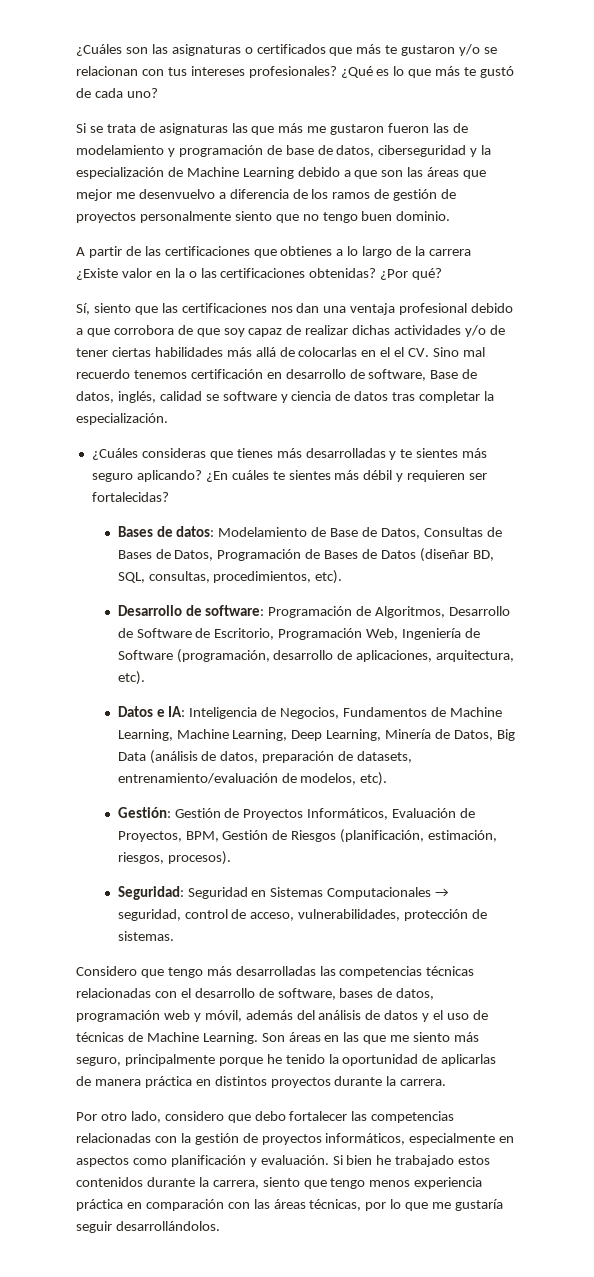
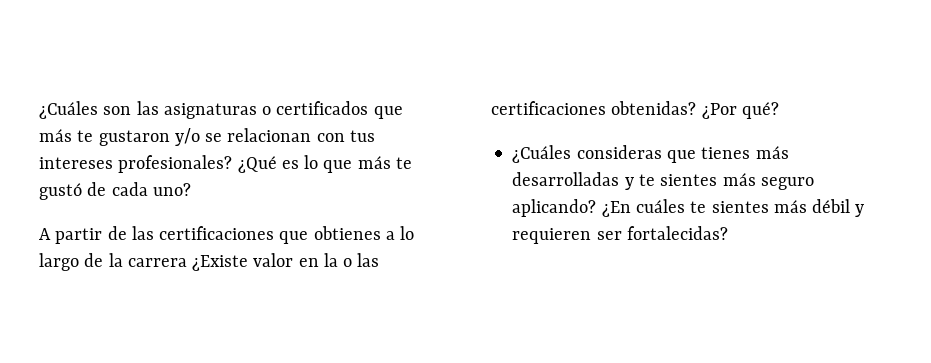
[76,123,468,135] [76,145,492,157] [76,167,487,179] [76,189,457,201] [76,211,451,223] // Si se trata de asignaturas las que más me gustaron fueron las de modelamiento y programación de base de datos, ciberseguridad y la especialización de Machine Learning debido a que son las áreas que mejor me desenvuelvo a diferencia de los ramos de gestión de proyectos personalmente siento que no tengo buen dominio. -> (191, 189) none
[76,303,514,315] [76,325,505,337] [76,347,485,357] [76,369,478,381] [76,391,495,403] [76,413,168,425] // Sí, siento que las certificaciones nos dan una ventaja profesional debido a que corrobora de que soy capaz de realizar dichas actividades y/o de tener ciertas habilidades más allá de colocarlas en el el CV. Sino mal recuerdo tenemos certificación en desarrollo de software, Base de datos, inglés, calidad se software y ciencia de datos tras completar la especialización. -> (779, 110) none
[117,526,502,539] [117,548,494,562] [117,570,343,584] [117,605,511,618] [117,628,481,640] [117,649,515,663] [117,671,145,685] [117,706,502,719] [117,729,515,741] [117,750,413,764] [117,772,388,786] [117,807,476,820] [117,829,498,843] [117,851,231,865] [117,886,450,900] [117,909,488,921] [117,931,174,941] [76,966,475,978] [76,988,435,1000] [76,1010,488,1022] [76,1032,480,1044] [76,1054,497,1066] [76,1076,447,1088] [76,1111,455,1123] [76,1133,515,1145] [76,1155,491,1167] [76,1177,483,1189] [76,1199,504,1211] [76,1221,220,1233] // Bases de datos: Modelamiento de Base de Datos, Consultas de Bases de Datos, Programación de Bases de Datos (diseñar BD, SQL, consultas, procedimientos, etc). // Desarrollo de software: Programación de Algoritmos, Desarrollo de Software de Escritorio, Programación Web, Ingeniería de Software (programación, desarrollo de aplicaciones, arquitectura, etc). // Datos e IA: Inteligencia de Negocios, Fundamentos de Machine Learning, Machine Learning, Deep Learning, Minería de Datos, Big Data (análisis de datos, preparación de datasets, entrenamiento/evaluación de modelos, etc). // Gestión: Gestión de Proyectos Informáticos, Evaluación de Proyectos, BPM, Gestión de Riesgos (planificación, estimación, riesgos, procesos). // Seguridad: Seguridad en Sistemas Computacionales → seguridad, control de acceso, vulnerabilidades, protección de sistemas. // Considero que tengo más desarrolladas las competencias técnicas relacionadas con el desarrollo de software, bases de datos, programación web y móvil, además del análisis de datos y el uso de técnicas de Machine Learning. Son áreas en las que me siento más seguro, principalmente porque he tenido la oportunidad de aplicarlas de manera práctica en distintos proyectos durante la carrera. // Por otro lado, considero que debo fortalecer las competencias relacionadas con la gestión de proyectos informáticos, especialmente en aspectos como planificación y evaluación. Si bien he trabajado estos contenidos durante la carrera, siento que tengo menos experiencia práctica en comparación con las áreas técnicas, por lo que me gustaría seguir desarrollándolos. -> (728, 233) none

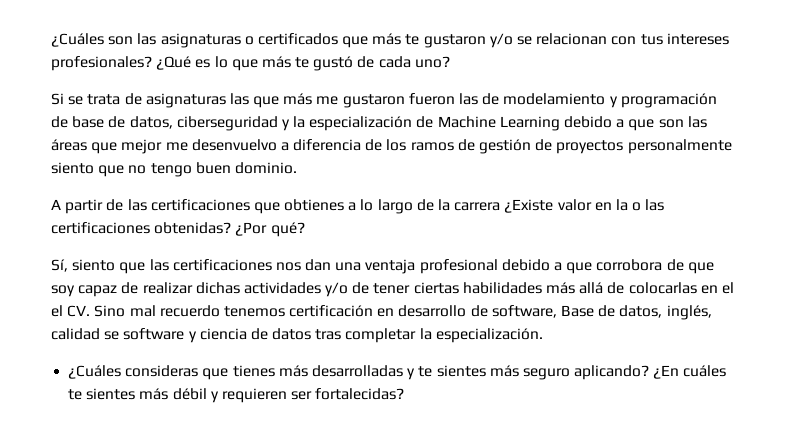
(191, 189) none -> [51,93,717,108] [51,116,707,131] [51,139,732,154] [51,162,297,177] // Si se trata de asignaturas las que más me gustaron fueron las de modelamiento y programación de base de datos, ciberseguridad y la especialización de Machine Learning debido a que son las áreas que mejor me desenvuelvo a diferencia de los ramos de gestión de proyectos personalmente siento que no tengo buen dominio.
(779, 110) none -> [51,259,714,274] [51,282,734,297] [51,305,712,320] [51,328,543,343] // Sí, siento que las certificaciones nos dan una ventaja profesional debido a que corrobora de que soy capaz de realizar dichas actividades y/o de tener ciertas habilidades más allá de colocarlas en el el CV. Sino mal recuerdo tenemos certificación en desarrollo de software, Base de datos, inglés, calidad se software y ciencia de datos tras completar la especialización.

